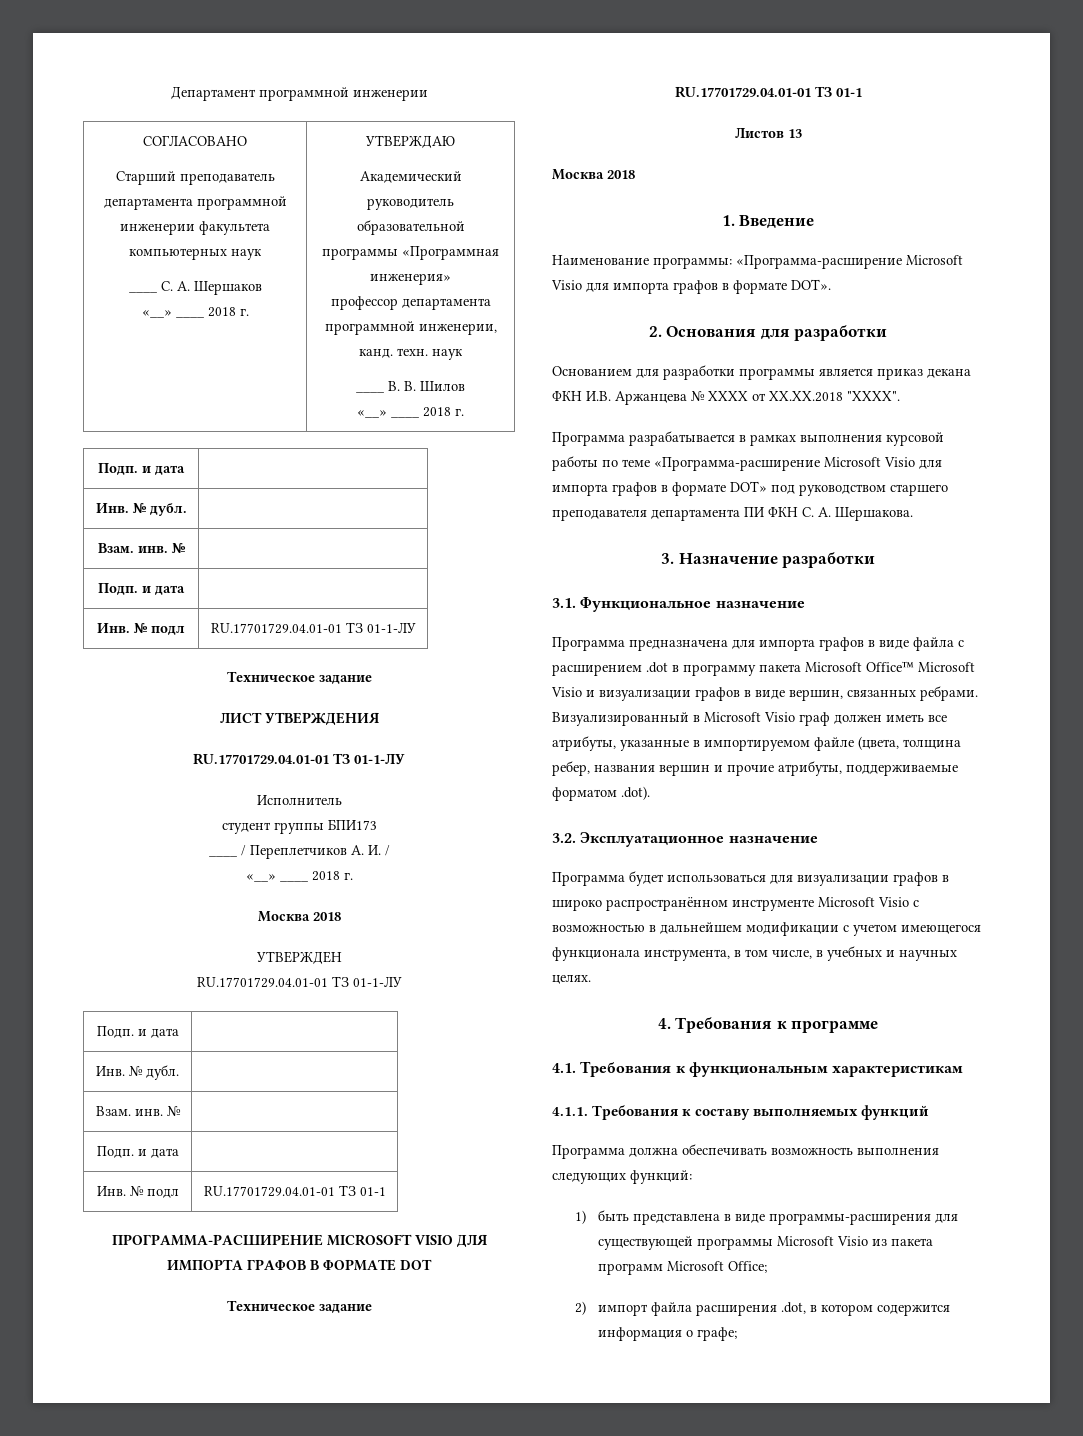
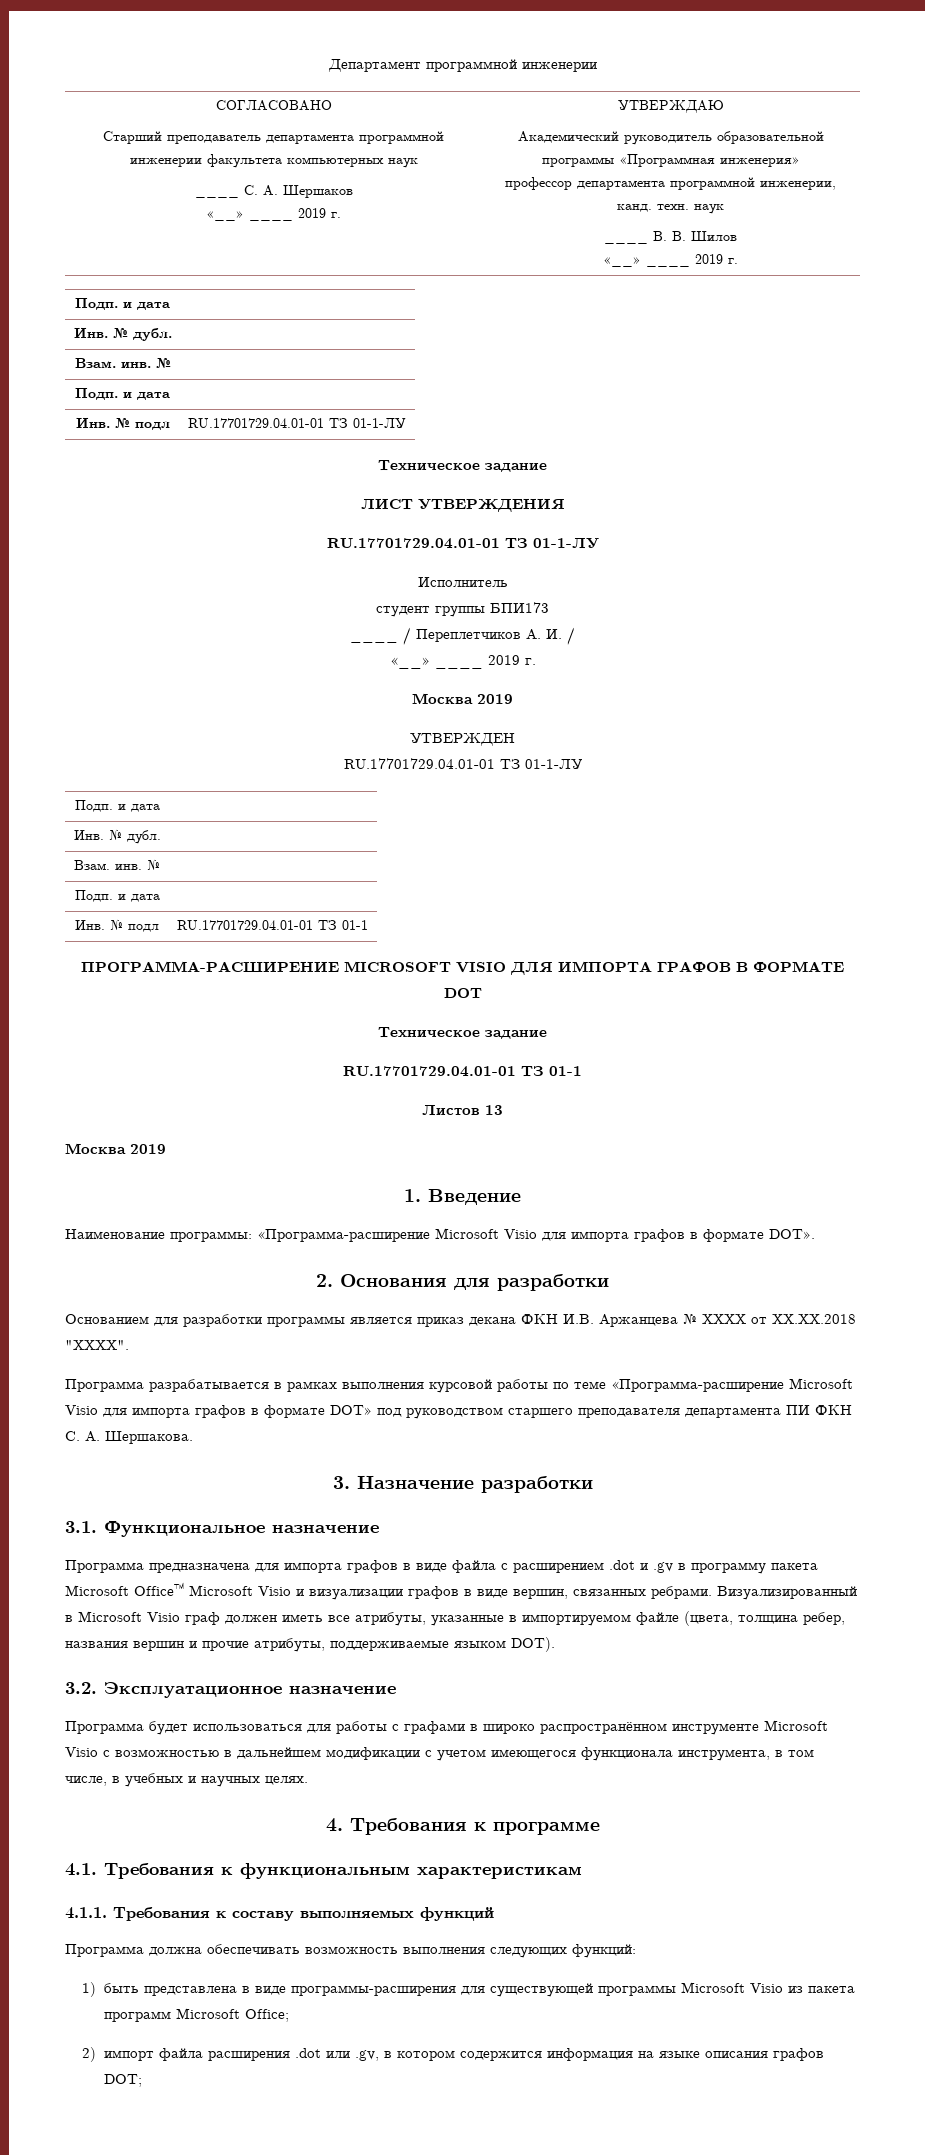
[207,307,236,317] 2018 -> [298,208,326,218] 2019
[423,407,451,417] 2018 -> [695,254,723,264] 2019
[311,871,340,881] 2018 -> [487,655,520,665] 2019
[312,912,341,921] 2018 -> [477,694,513,704] 2019
[607,170,635,179] 2018 -> [130,1144,166,1154] 2019
(668, 667) none -> [640,1562,673,1573] и .gv
[552,786,650,801] форматом .dot). -> [454,1637,555,1652] языком DOT).
[797,872,938,886] визуализации графов -> [336,1721,465,1734] работы с графами
[780,1302,806,1314] .dot, -> [294,2048,379,2061] .dot или .gv,
[685,1327,737,1341] о графе; -> [637,2048,824,2061] [103,2074,142,2087] на языке описания графов DOT;

